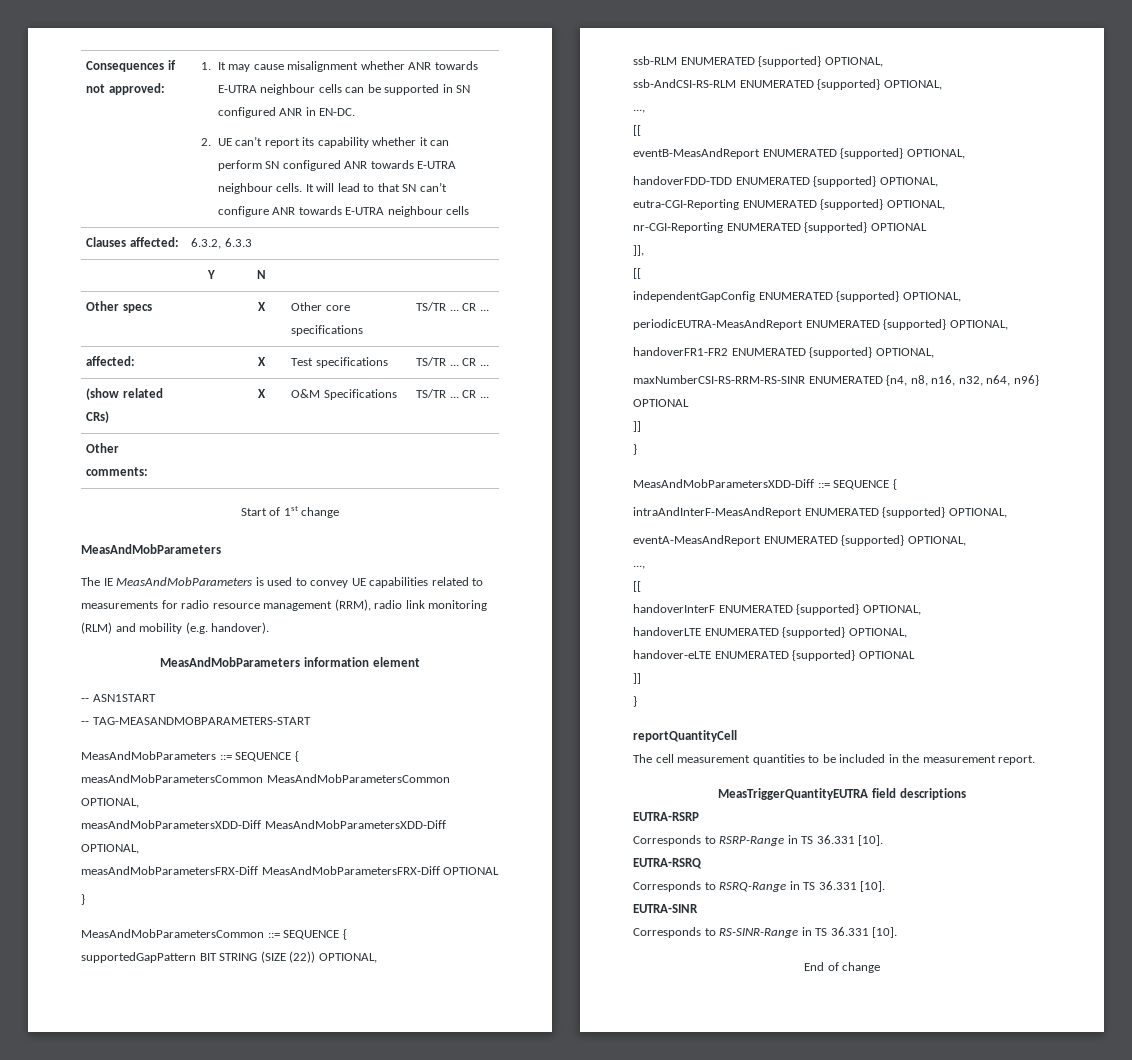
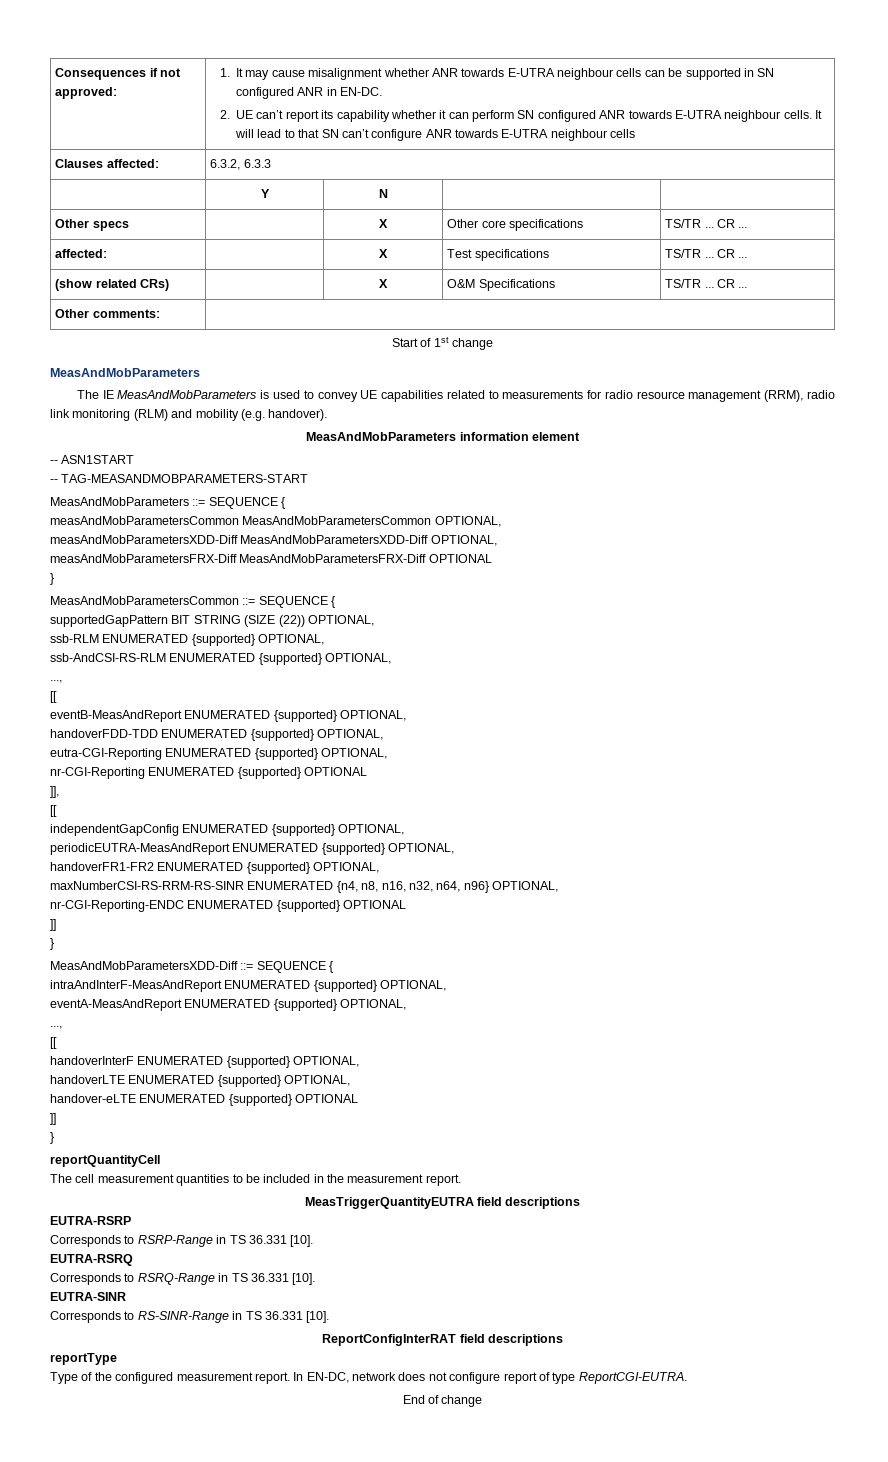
(1039, 380) none -> [492,881,558,892] [50,900,340,912] OPTIONAL, // nr-CGI-Reporting-ENDC ENUMERATED {supported}
(898, 932) none -> [322,1334,563,1346] [50,1353,117,1365] [50,1372,687,1384] // ReportConfigInterRAT field descriptions // reportType // Type of the configured measurement report. In EN-DC, network does not configure report of type ReportCGI-EUTRA.

